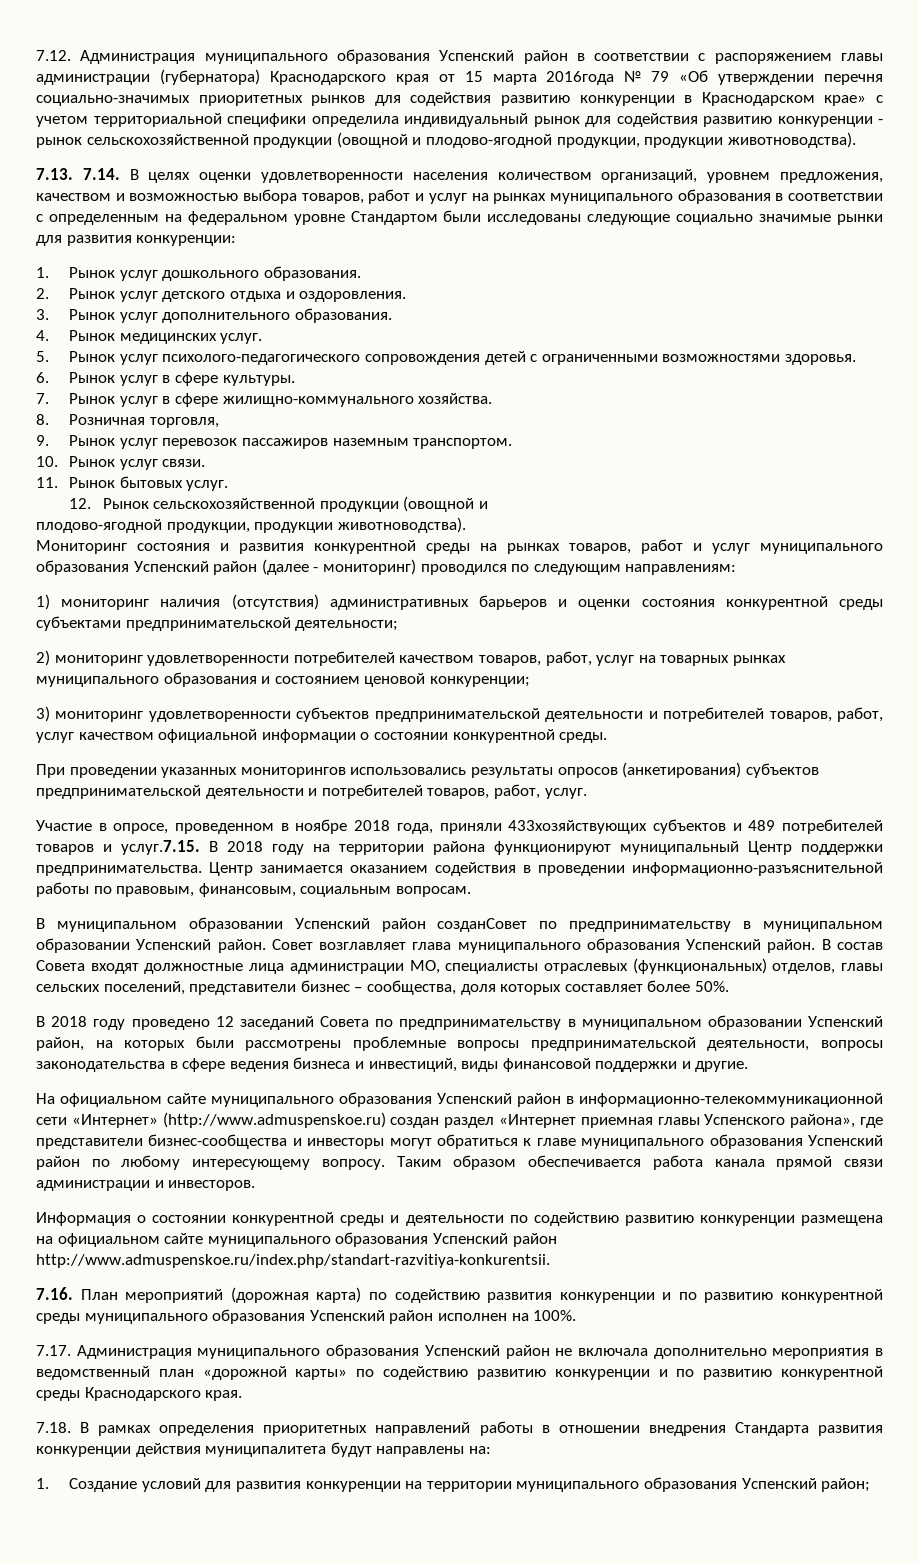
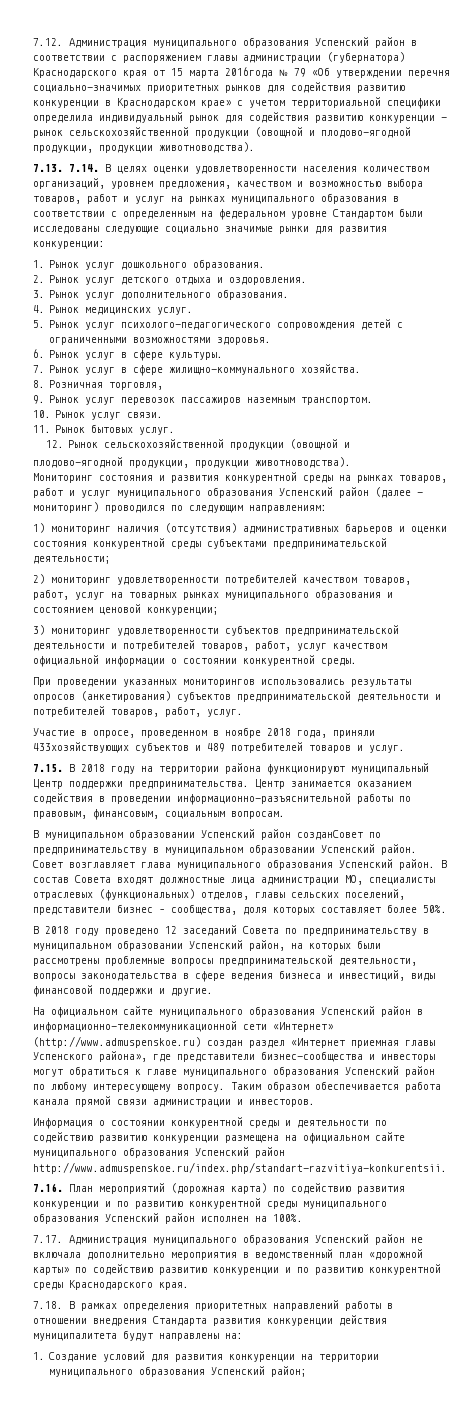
[121,840,200,855] услуг.7.15. -> [369,745,405,753] [33,764,63,772] услуг. // 7.15.

